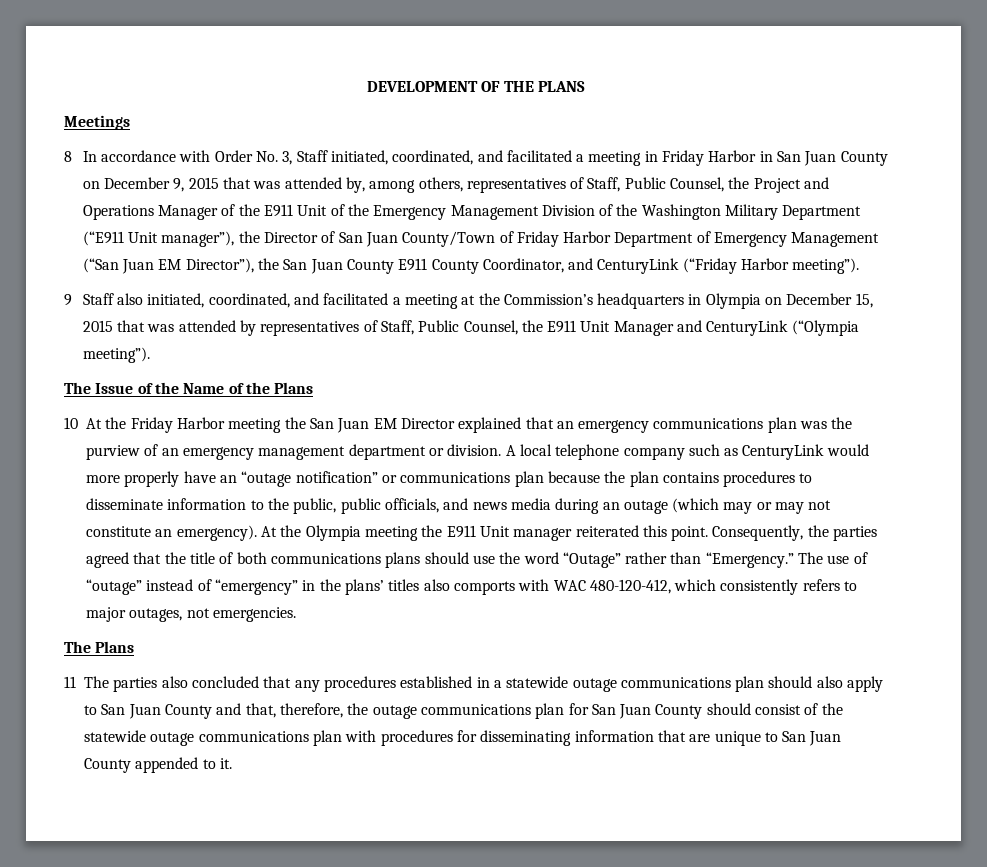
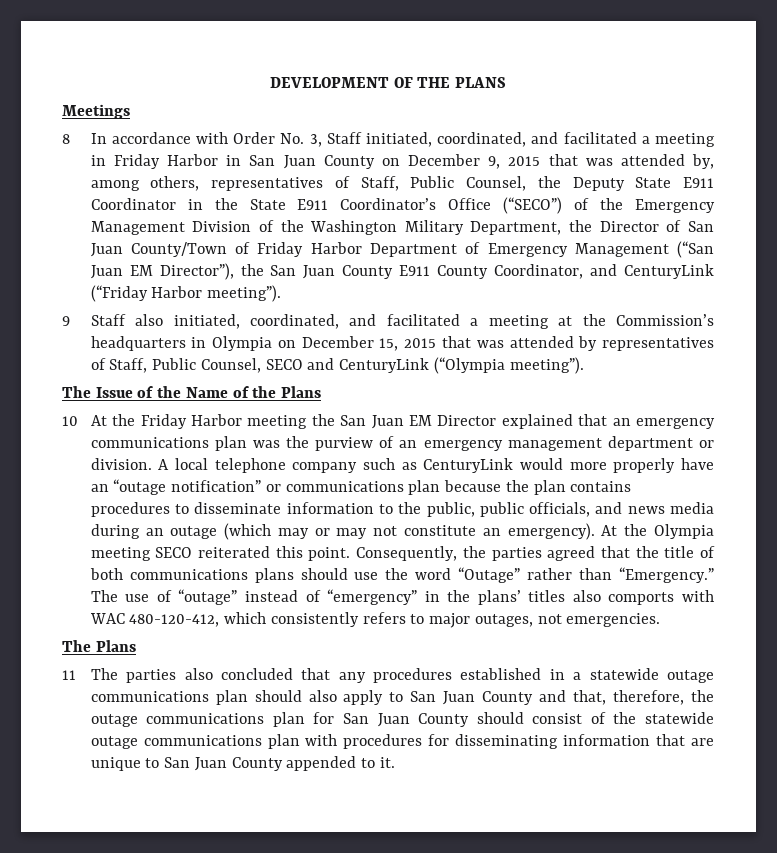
[753,177,830,193] [82,204,328,220] Project and Operations Manager of the E911 Unit -> [572,177,714,191] [90,197,563,214] Deputy State E911 Coordinator in the State E911 Coordinator’s Office (“SECO”)
[782,205,862,220] [82,231,235,247] Department (“E911 Unit manager”), -> [470,221,562,235] Department,
[521,320,674,336] the E911 Unit Manager -> [265,359,303,370] SECO
[421,525,573,541] the E911 Unit manager -> [155,547,193,558] SECO

